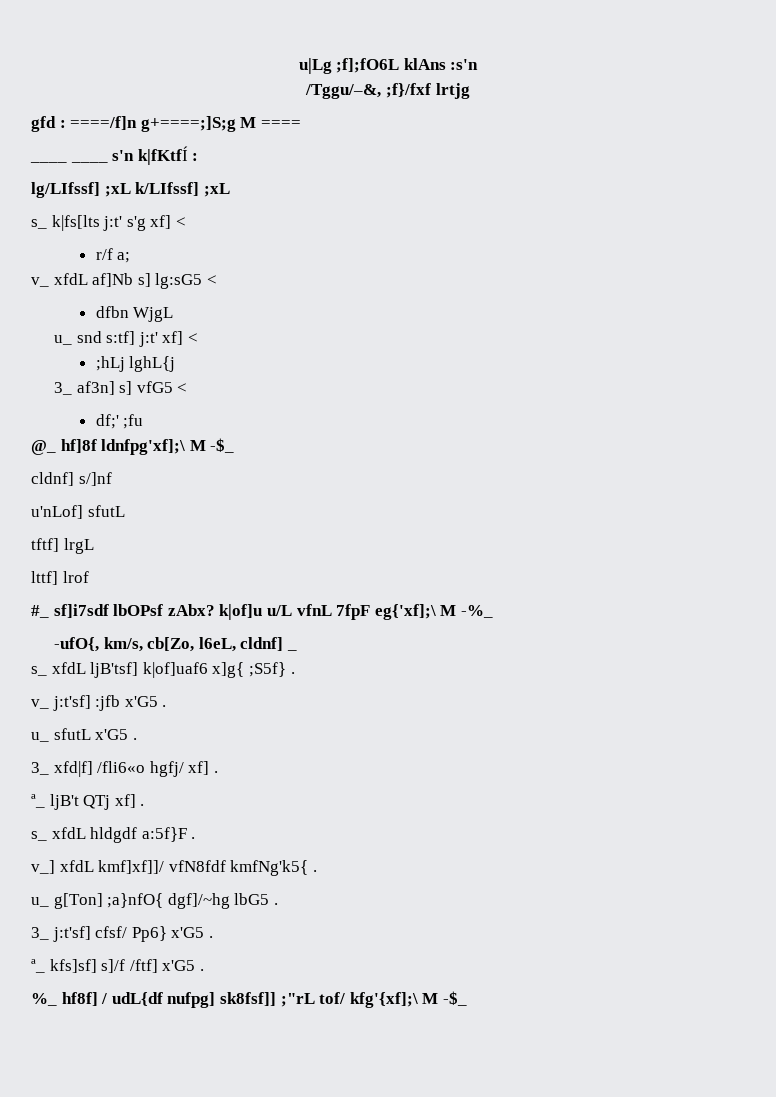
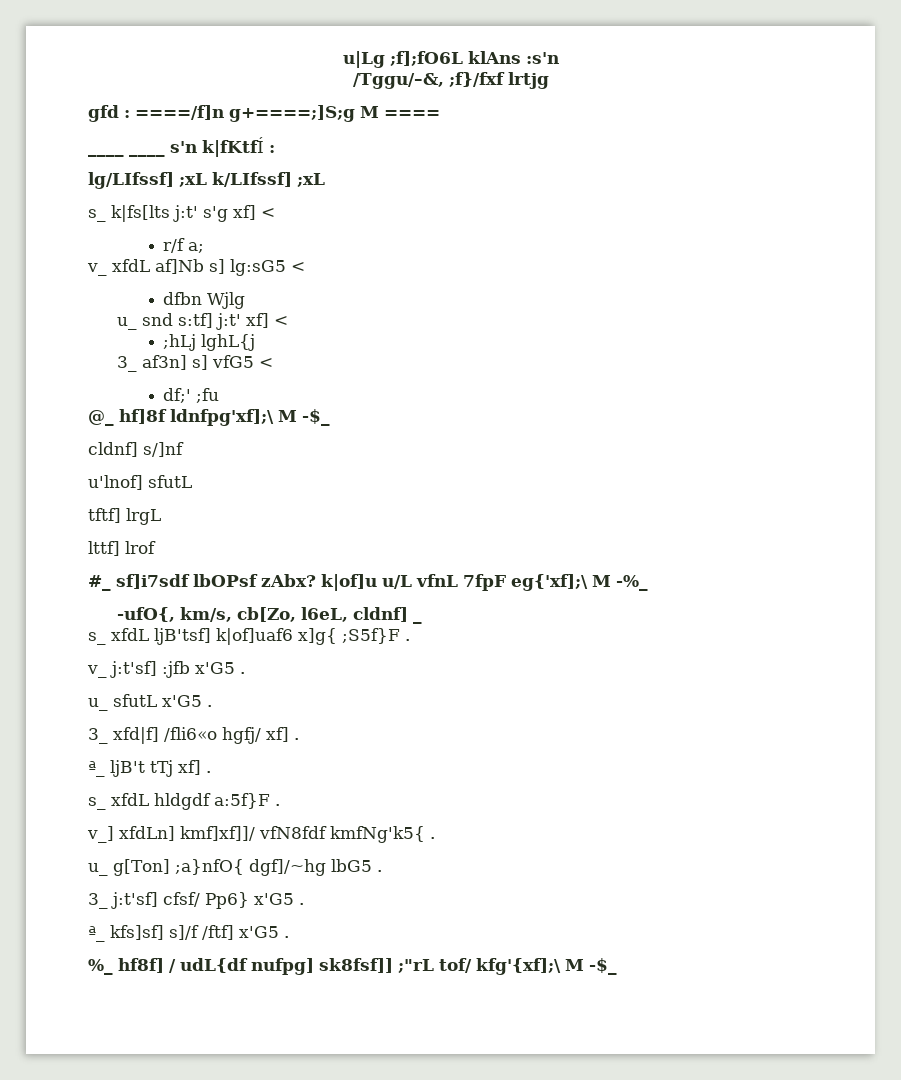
[133,307,174,322] WjgL -> [207,292,246,309] Wjlg
[31,505,83,519] u'nLof] -> [88,475,143,490] u'lnof]
[248,662,286,677] ;S5f} -> [342,628,400,644] ;S5f}F
[83,795,111,810] QTj -> [150,760,173,777] tTj
[59,860,94,872] xfdL -> [119,826,175,841] xfdLn]

